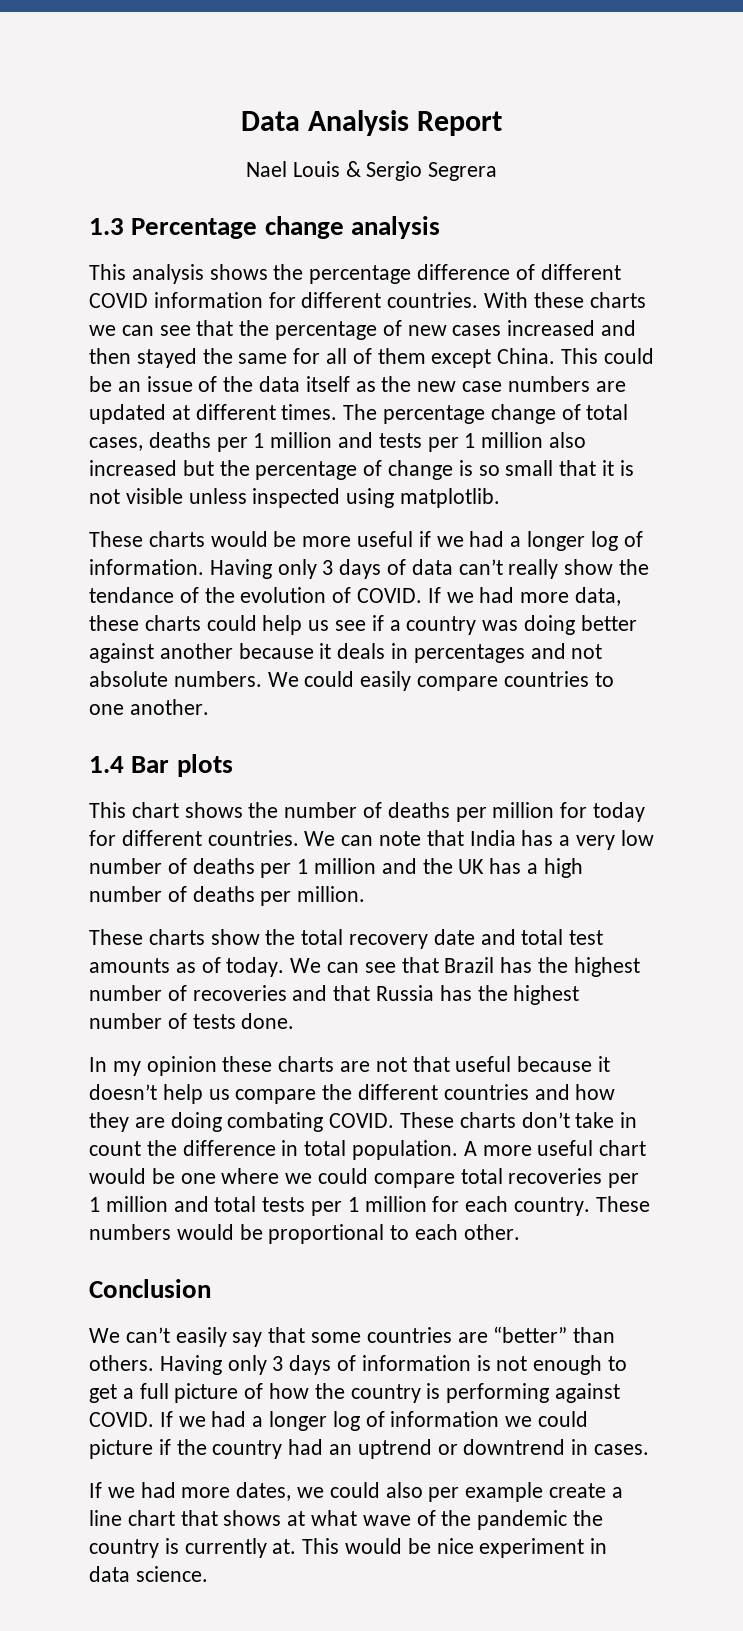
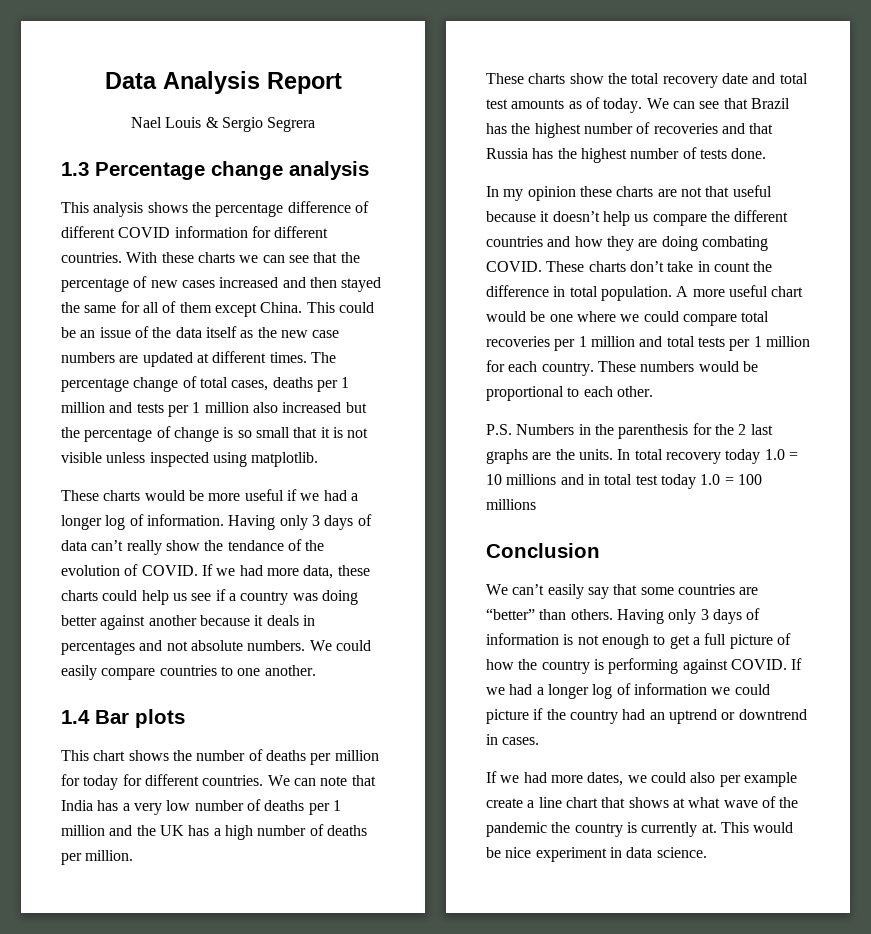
(520, 1232) none -> [486,423,773,439] [486,449,798,464] [486,474,762,489] [486,499,536,510] // P.S. Numbers in the parenthesis for the 2 last graphs are the units. In total recovery today 1.0 = 10 millions and in total test today 1.0 = 100 millions

